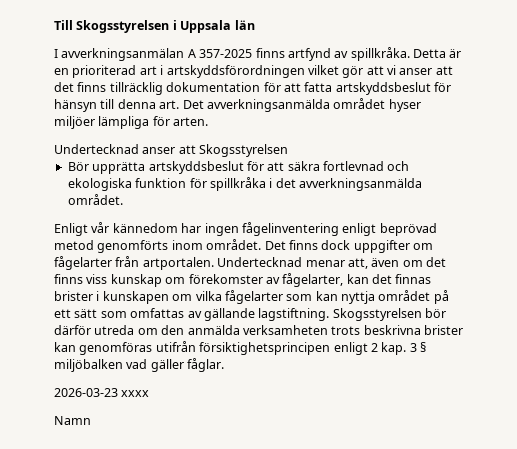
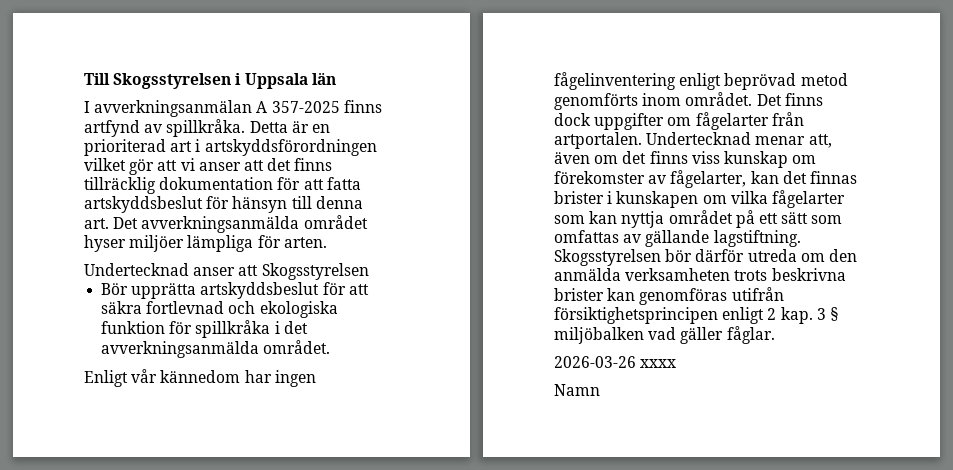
[54,388,118,397] 2026-03-23 -> [554,356,636,368] 2026-03-26

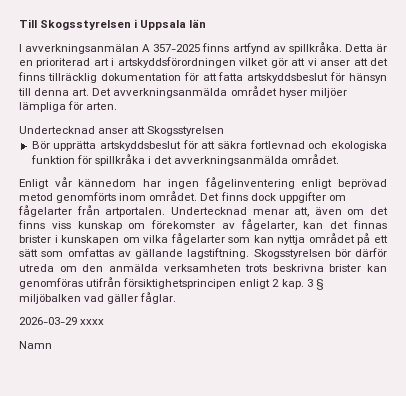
[554,356,636,368] 2026-03-26 -> [19,317,77,325] 2026-03-29

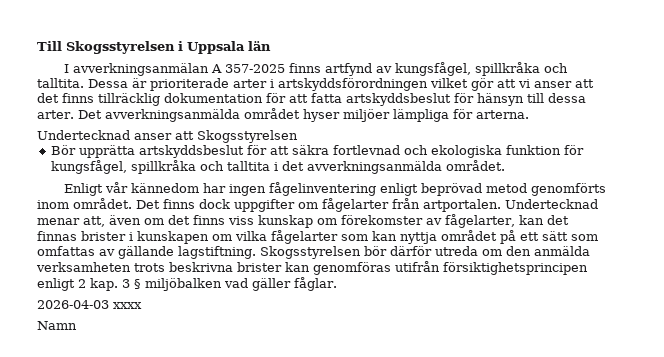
[288,42,387,54] [19,58,109,68] spillkråka. Detta är en prioriterad art -> [395,62,569,76] [37,78,267,91] kungsfågel, spillkråka och talltita. Dessa är prioriterade arter
[34,88,90,96] denna art. -> [548,93,586,103] [37,110,74,119] dessa arter.
[86,102,118,110] arten. -> [475,110,529,119] arterna.
[94,154,145,166] spillkråka -> [50,160,270,174] kungsfågel, spillkråka och talltita
[19,317,77,325] 2026-03-29 -> [37,300,109,309] 2026-04-03

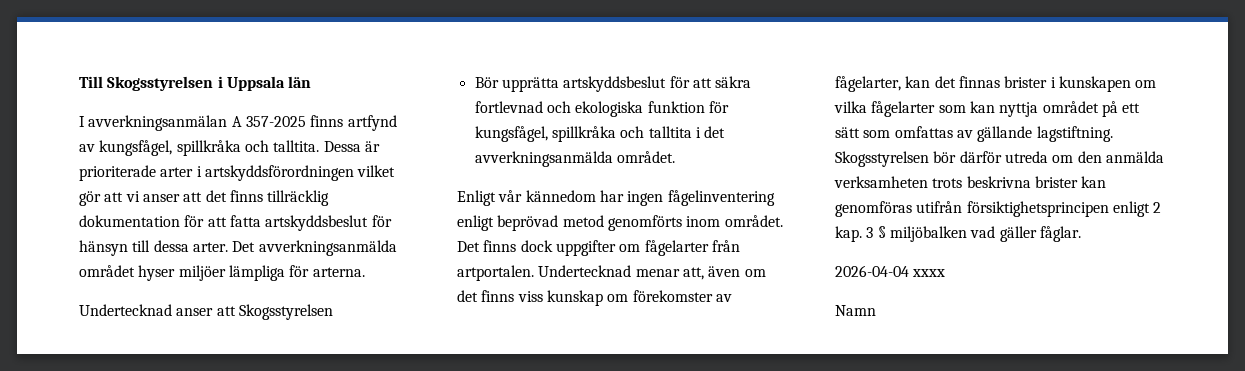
[37,300,109,309] 2026-04-03 -> [835,265,909,277] 2026-04-04

